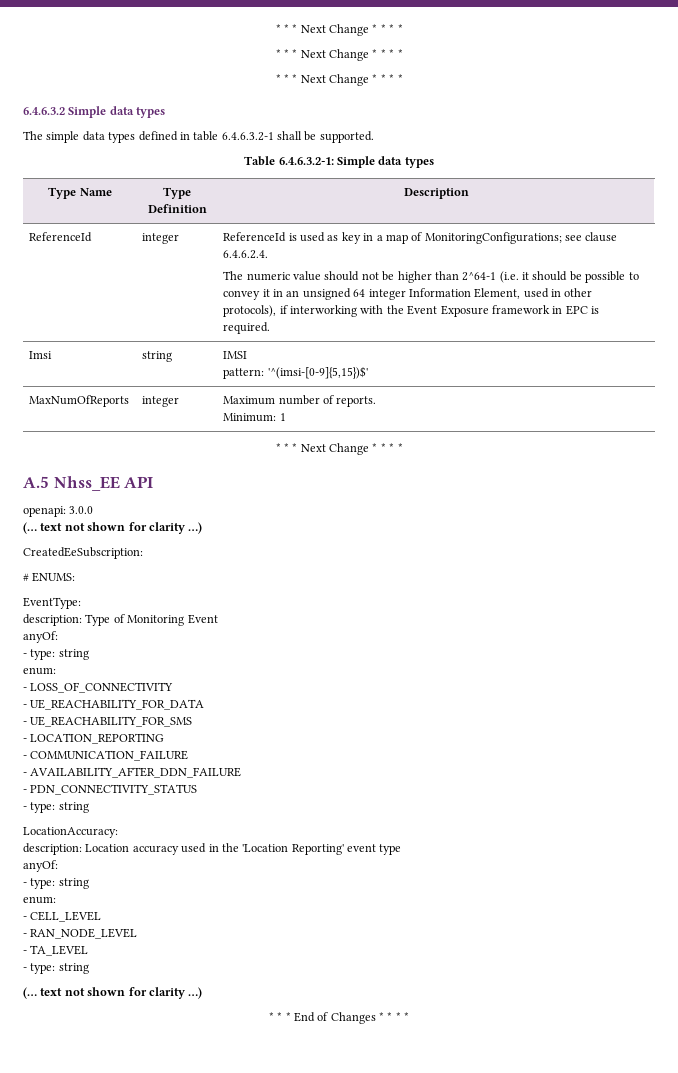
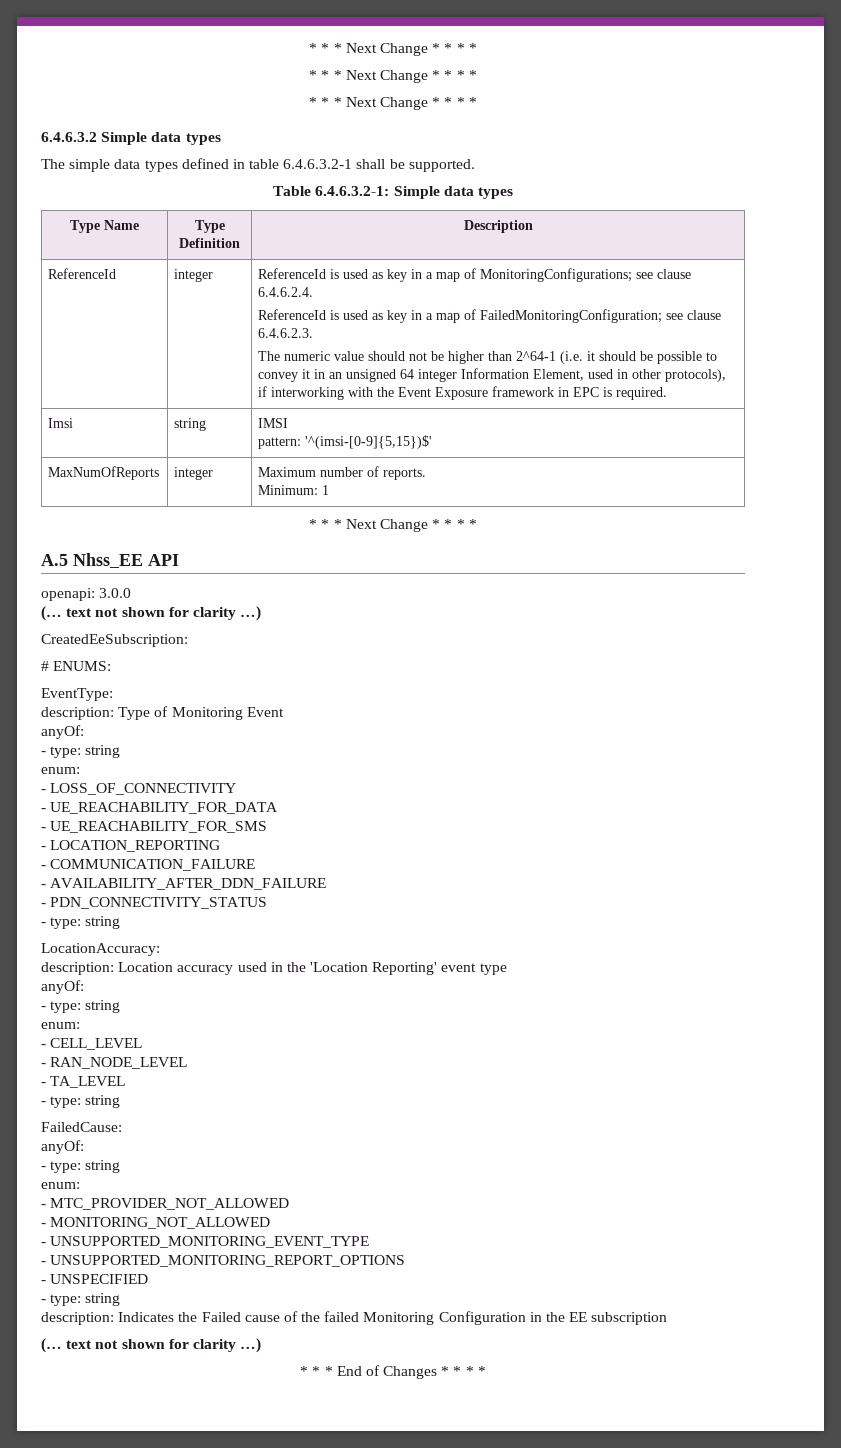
(269, 254) none -> [258,309,722,323] [258,328,314,338] // ReferenceId is used as key in a map of FailedMonitoringConfiguration; see clause 6.4.6.2.3.
(89, 968) none -> [41,1122,122,1132] [41,1140,84,1154] [41,1160,121,1173] [41,1182,80,1189] [41,1198,290,1210] [41,1217,271,1229] [41,1236,370,1248] [41,1255,406,1267] [41,1274,149,1284] [41,1293,121,1306] [41,1311,668,1325] // FailedCause: // anyOf: // - type: string // enum: // - MTC_PROVIDER_NOT_ALLOWED // - MONITORING_NOT_ALLOWED // - UNSUPPORTED_MONITORING_EVENT_TYPE // - UNSUPPORTED_MONITORING_REPORT_OPTIONS // - UNSPECIFIED // - type: string // description: Indicates the Failed cause of the failed Monitoring Configuration in the EE subscription

